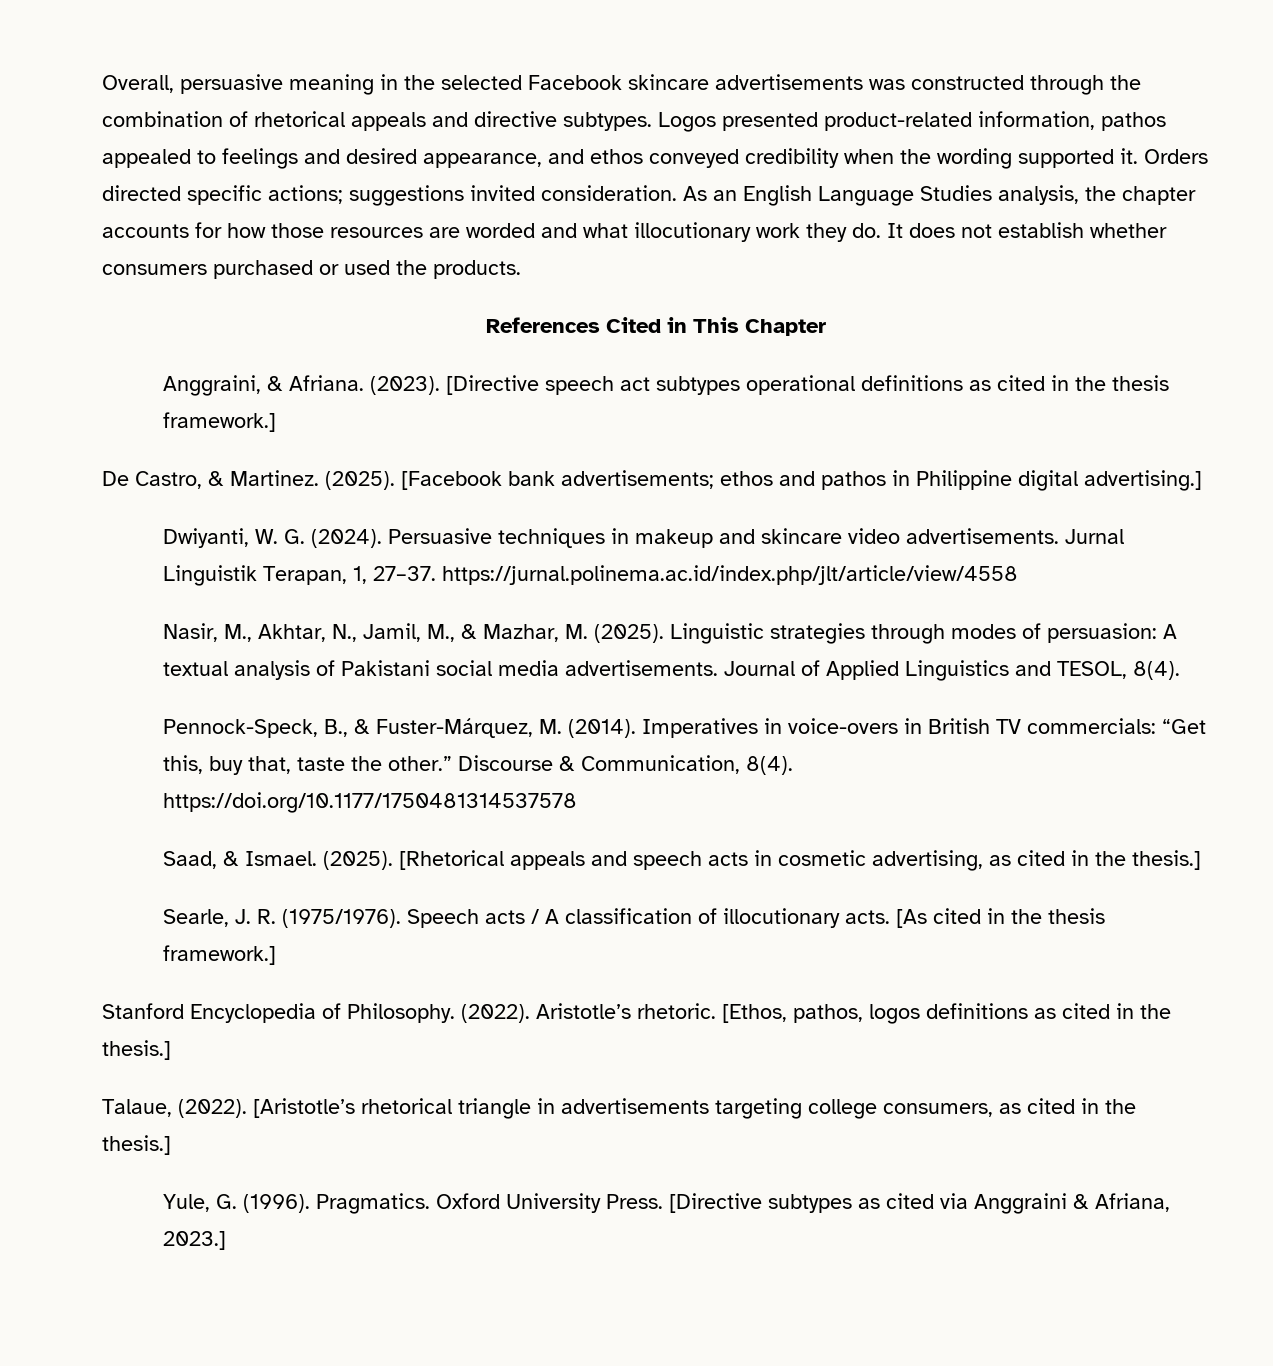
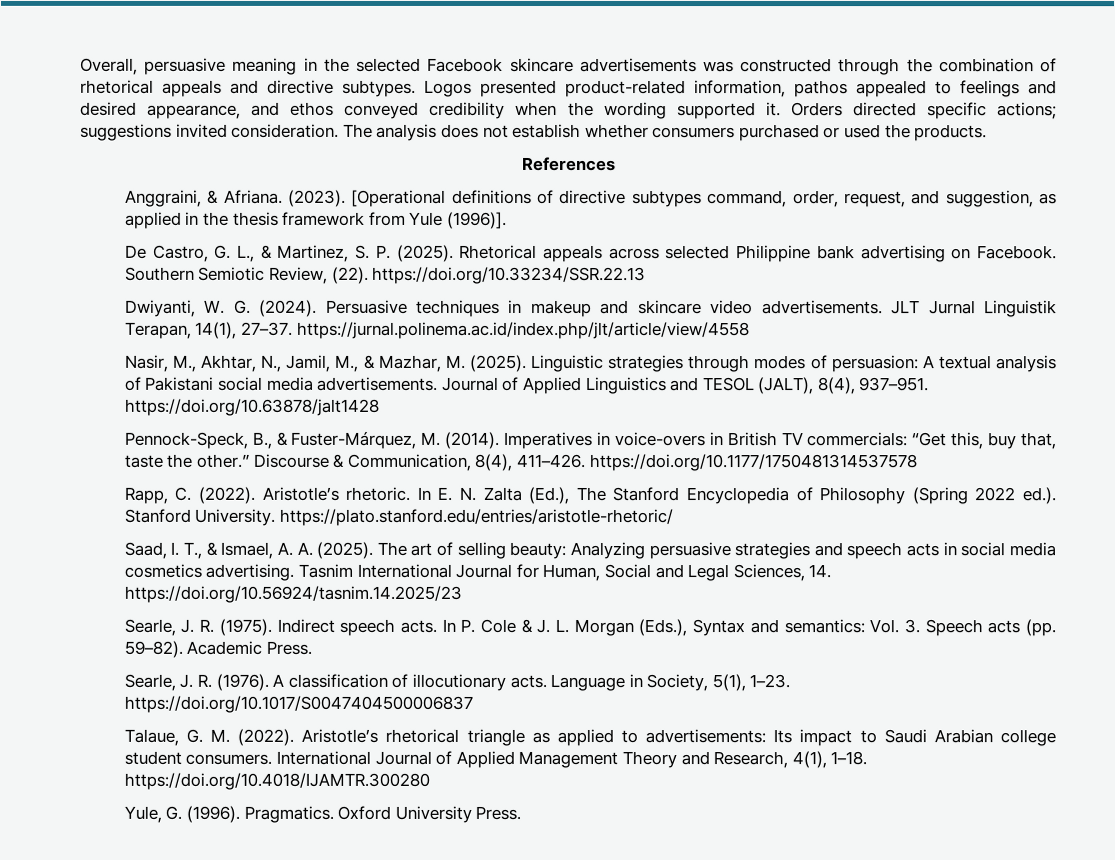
[683,185,1196,206] [102,222,903,242] As an English Language Studies analysis, the chapter accounts for how those resources are worded and what illocutionary work they do. It -> [342,123,438,141] The analysis
[606,317,826,336] Cited in This Chapter -> (616, 164) none
[445,375,1169,395] [162,412,276,432] [102,470,1202,491] [Directive speech act subtypes operational definitions as cited in the thesis framework.] // De Castro, & Martinez. (2025). [Facebook bank advertisements; ethos and pathos in Philippine digital advertising.] -> [351,189,1057,208] [124,211,507,229] [124,244,1057,263] [124,266,647,285] [Operational definitions of directive subtypes command, order, request, and suggestion, as applied in the thesis framework from Yule (1996)]. // De Castro, G. L., & Martinez, S. P. (2025). Rhetorical appeals across selected Philippine bank advertising on Facebook. Southern Semiotic Review, (22). https://doi.org/10.33234/SSR.22.13
(1059, 536) none -> [891,300,921,315] JLT
[352,566,367,584] 1, -> [195,321,238,339] 14(1),
[1056,661,1180,680] TESOL, 8(4). -> [702,377,930,395] [124,398,380,416] TESOL (JALT), 8(4), 937–951. https://doi.org/10.63878/jalt1428
[745,756,793,775] 8(4). -> [474,453,585,471] 8(4), 411–426.
[162,850,1201,871] [162,909,539,928] Saad, & Ismael. (2025). [Rhetorical appeals and speech acts in cosmetic advertising, as cited in the thesis.] // Searle, J. R. (1975/1976). Speech acts / -> [123,486,1056,505] [123,508,673,527] [123,541,1056,560] [123,563,832,582] [123,585,462,603] [123,618,1057,637] [123,640,312,658] [123,673,269,691] Rapp, C. (2022). Aristotle’s rhetoric. In E. N. Zalta (Ed.), The Stanford Encyclopedia of Philosophy (Spring 2022 ed.). Stanford University. https://plato.stanford.edu/entries/aristotle-rhetoric/ // Saad, I. T., & Ismael, A. A. (2025). The art of selling beauty: Analyzing persuasive strategies and speech acts in social media cosmetics advertising. Tasnim International Journal for Human, Social and Legal Sciences, 14. https://doi.org/10.56924/tasnim.14.2025/23 // Searle, J. R. (1975). Indirect speech acts. In P. Cole & J. L. Morgan (Eds.), Syntax and semantics: Vol. 3. Speech acts (pp. 59–82). Academic Press. // Searle, J. R. (1976).
[895,908,1105,928] [162,945,276,965] [102,1003,1171,1024] [102,1040,171,1060] [102,1098,1136,1119] [102,1135,171,1155] [As cited in the thesis framework.] // Stanford Encyclopedia of Philosophy. (2022). Aristotle’s rhetoric. [Ethos, pathos, logos definitions as cited in the thesis.] // Talaue, (2022). [Aristotle’s rhetorical triangle in advertisements targeting college consumers, as cited in the thesis.] -> [550,673,791,692] [123,695,473,713] [123,728,1056,747] [123,750,868,769] [123,772,430,790] Language in Society, 5(1), 1–23. https://doi.org/10.1017/S0047404500006837 // Talaue, G. M. (2022). Aristotle’s rhetorical triangle as applied to advertisements: Its impact to Saudi Arabian college student consumers. International Journal of Applied Management Theory and Research, 4(1), 1–18. https://doi.org/10.4018/IJAMTR.300280
[668,1193,1170,1214] [162,1231,226,1250] [Directive subtypes as cited via Anggraini & Afriana, 2023.] -> (522, 812) none

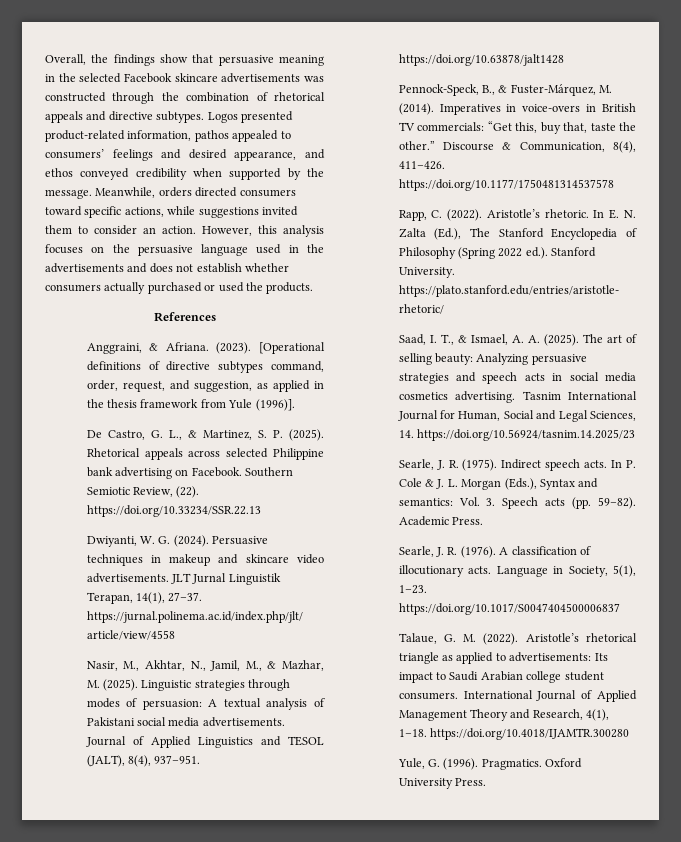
(138, 66) none -> [91,54,214,66] the findings show that
(952, 88) none -> [45,149,104,159] consumers’
[567,102,1057,120] [80,123,438,141] the wording supported it. Orders directed specific actions; suggestions invited consideration. The analysis -> [229,168,325,180] [45,187,296,199] [45,206,298,218] [45,225,324,237] [45,244,324,256] [45,263,148,273] supported by the message. Meanwhile, orders directed consumers toward specific actions, while suggestions invited them to consider an action. However, this analysis focuses on the persuasive language used in the advertisements and
(736, 133) none -> [104,282,146,294] actually

